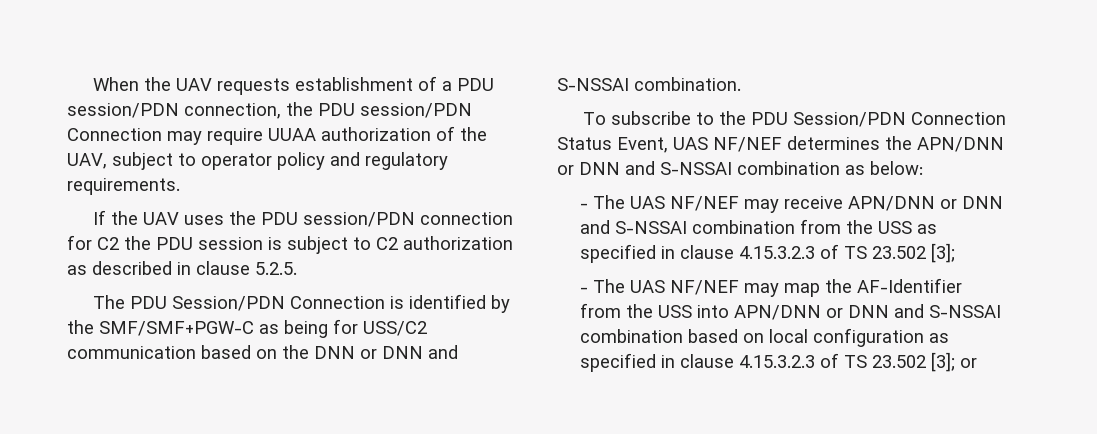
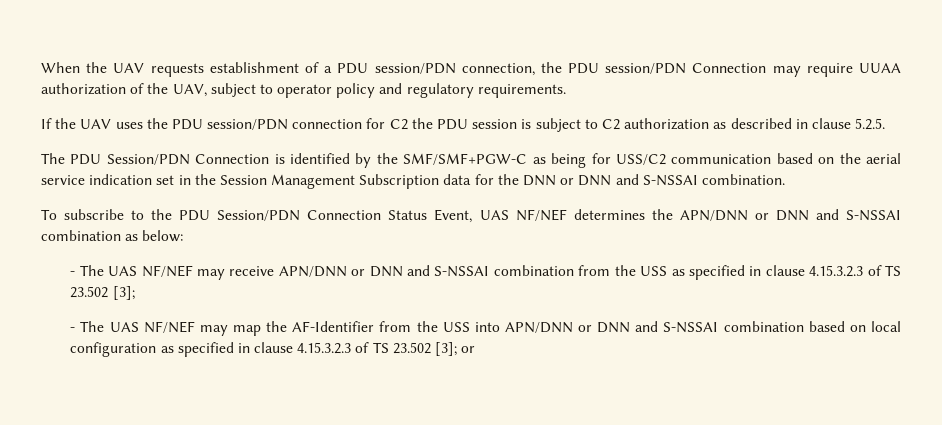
(309, 352) none -> [865,153,901,164] [41,174,519,189] aerial service indication set in the Session Management Subscription data for the

